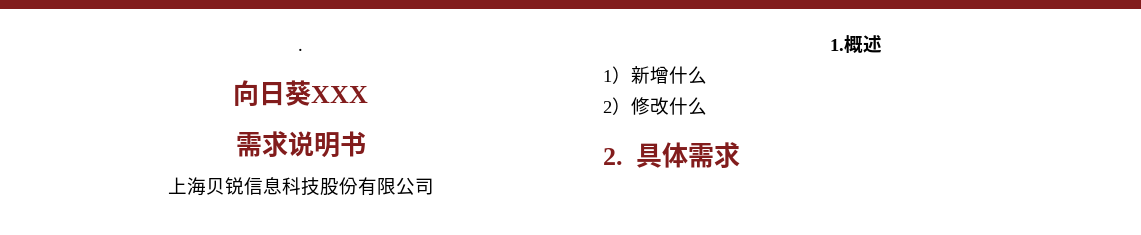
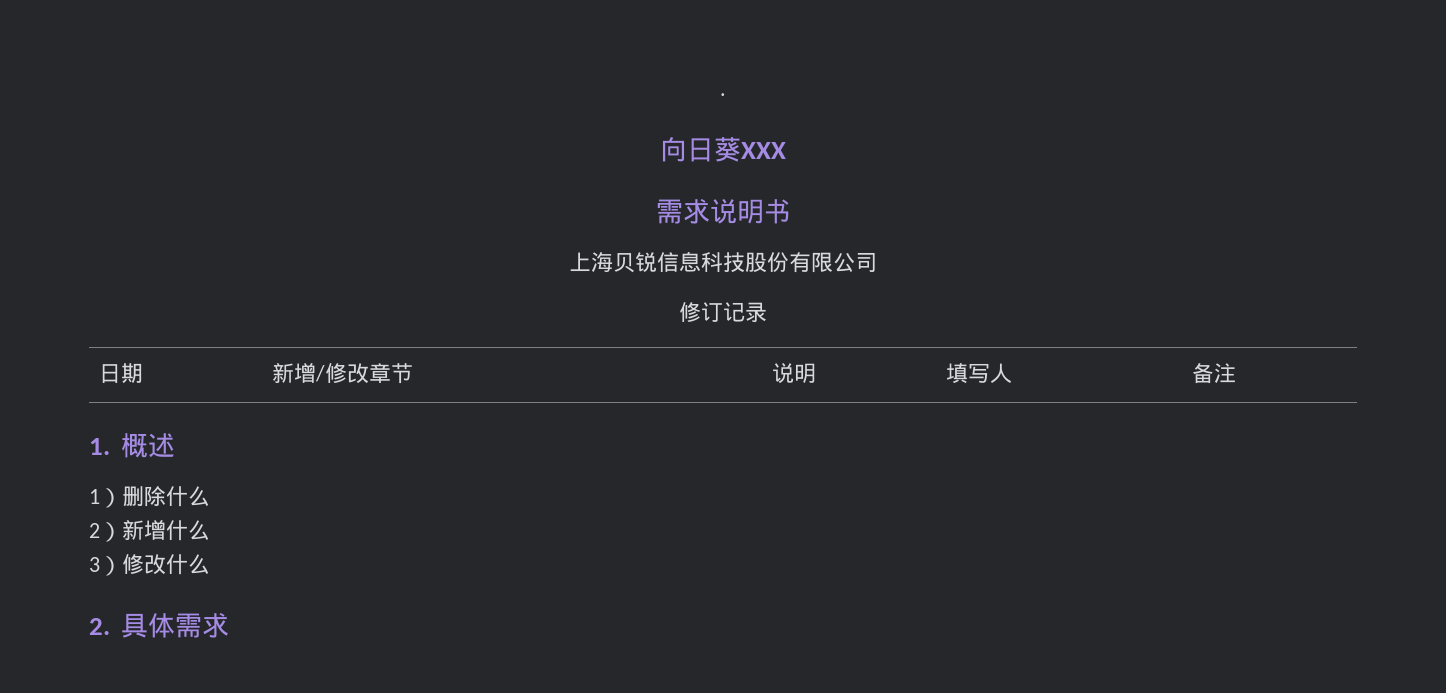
[829,35,882,54] [603,70,612,82] 1.概述 // 1 -> [679,302,767,323] [98,363,143,384] [271,363,413,384] [771,363,816,384] [945,363,1012,384] [1191,363,1236,384] [89,433,175,458] [89,486,210,508] [89,523,100,538] 修订记录 // 日期 | 新增/修改章节 | 说明 | 填写人 | 备注 // 1.概述 // 1）删除什么 // 2
[603,101,612,113] 2 -> [89,557,100,572] 3

